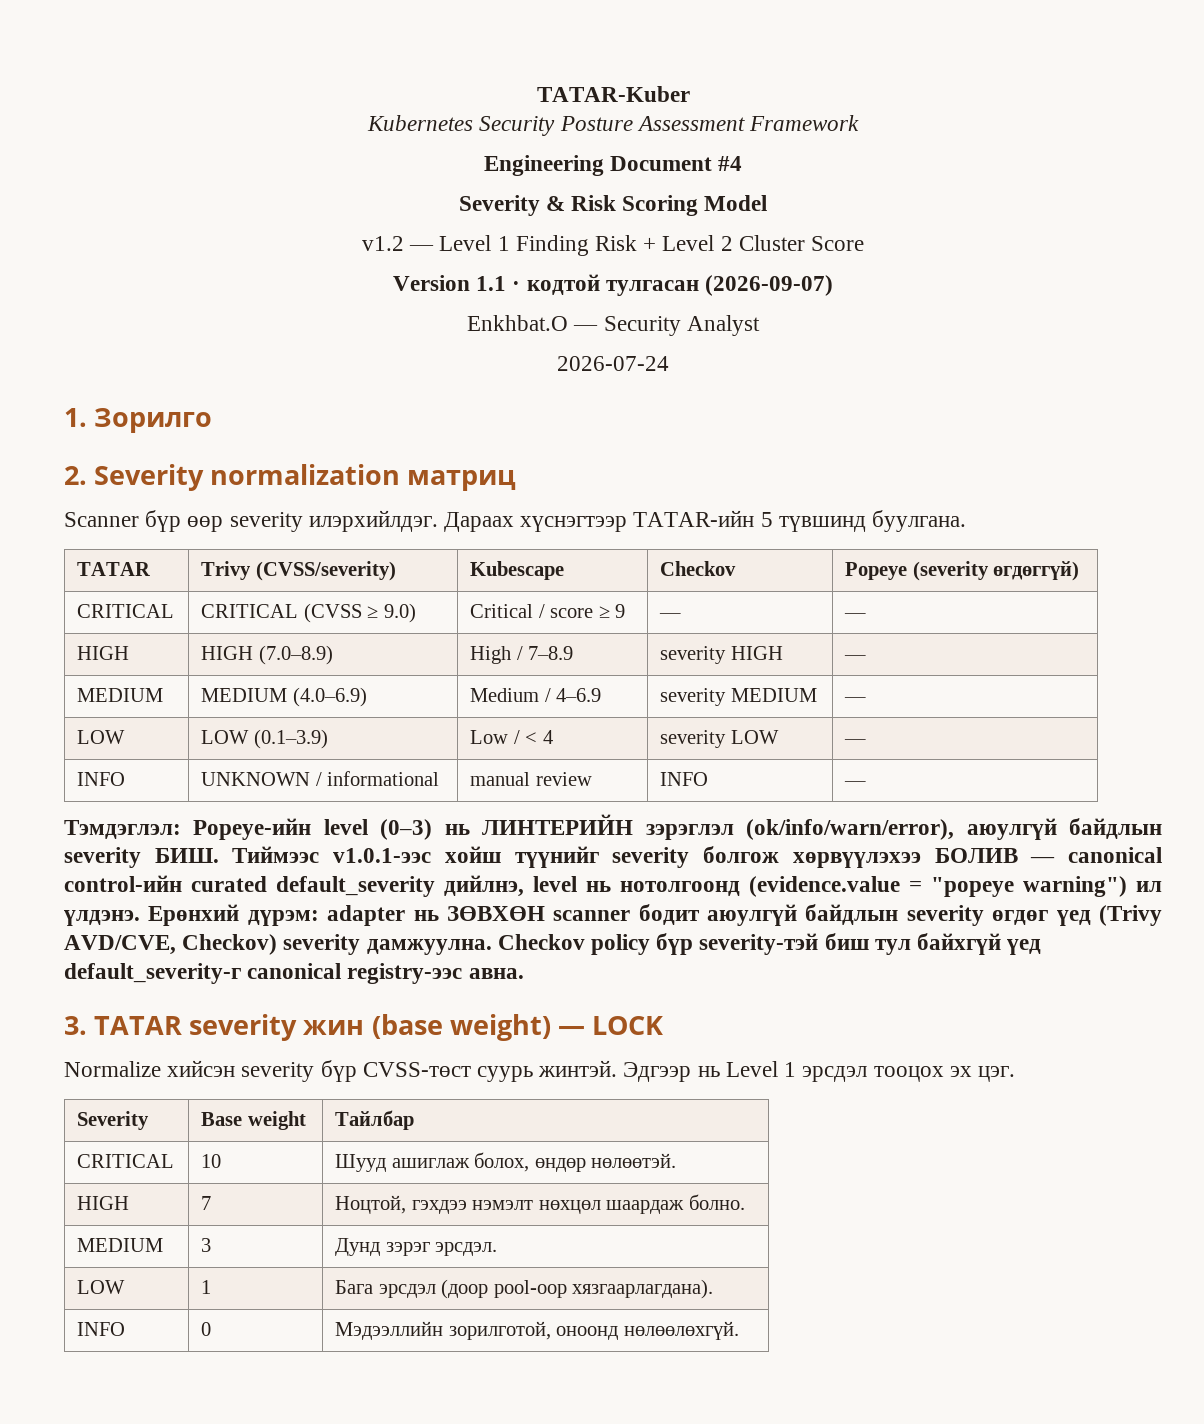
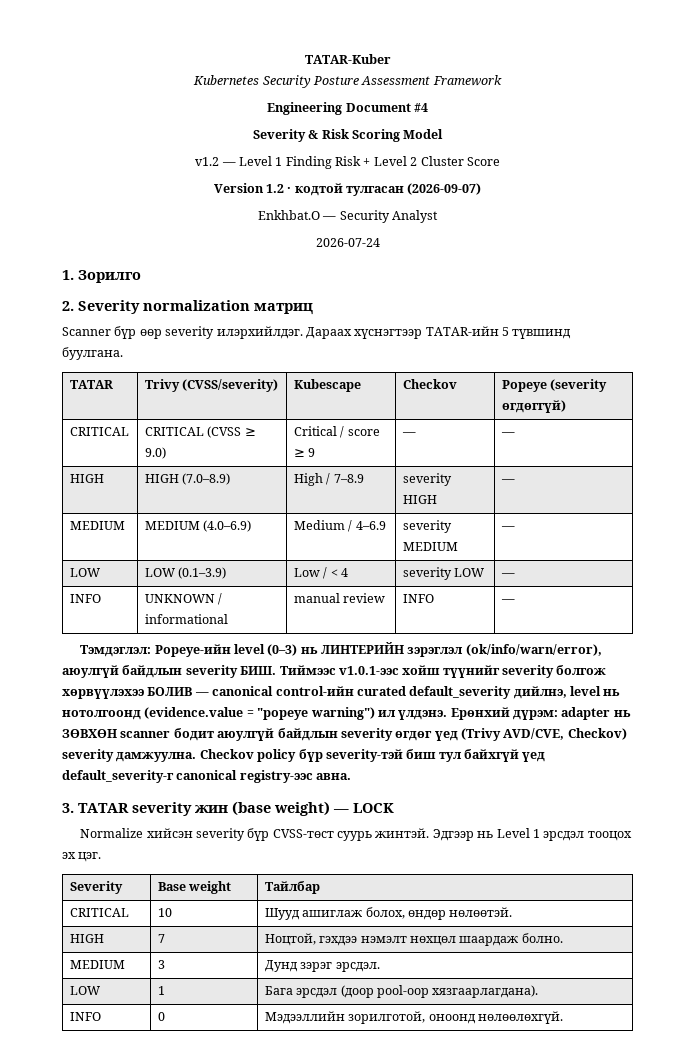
[476,276,507,291] 1.1 -> [265,184,284,193] 1.2

